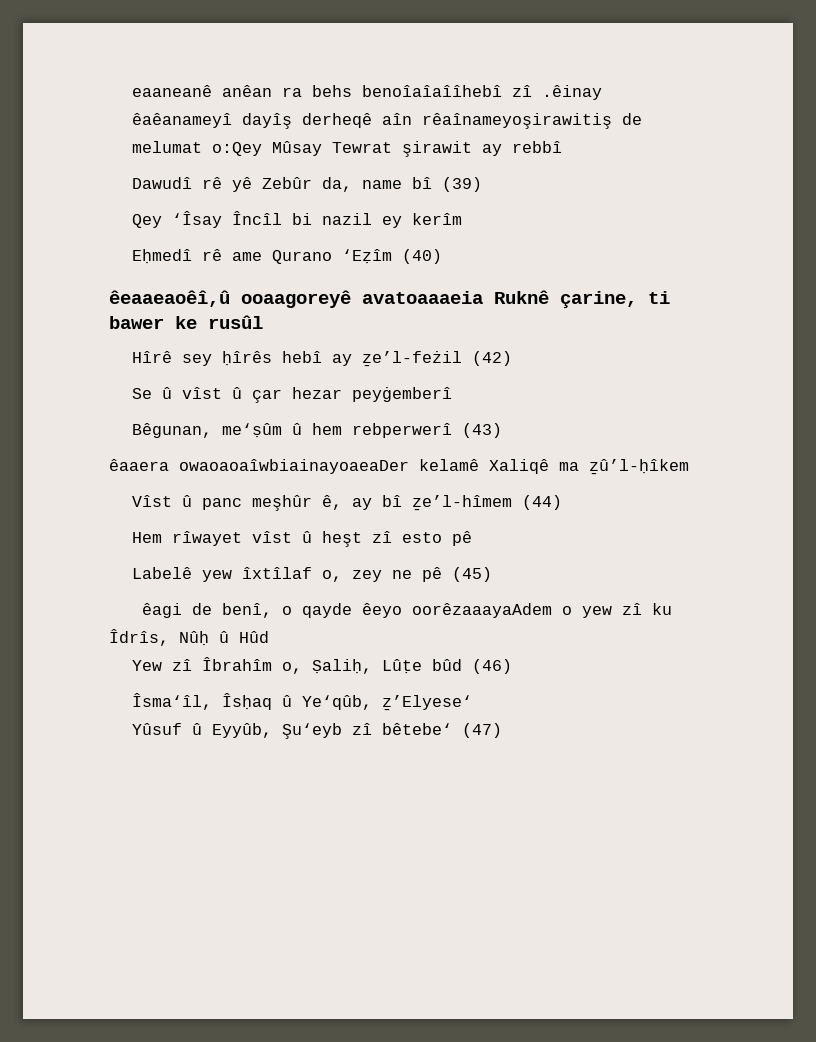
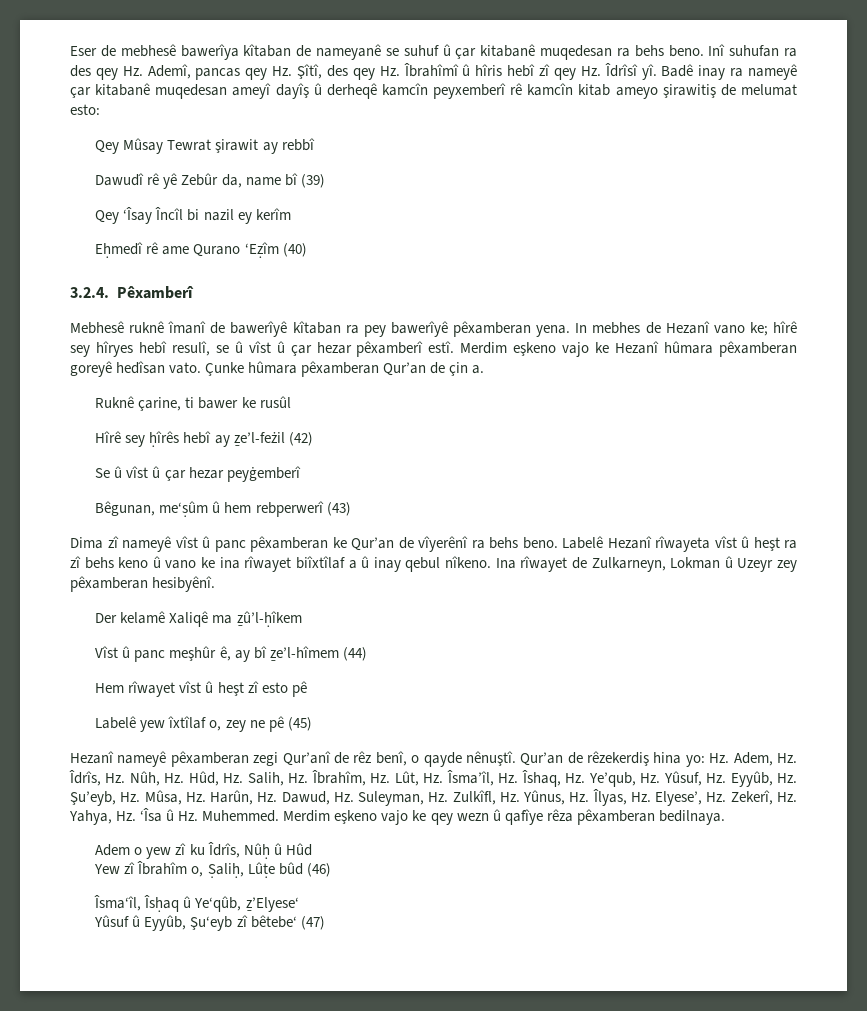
[131,85,602,100] [131,113,642,129] [131,141,262,156] eaaneanê anêan ra behs benoîaîaîîhebî zî .êinay êaêanameyî dayîş derheqê aîn rêaînameyoşirawitiş de melumat o:Qey -> [70,44,798,60] [70,63,797,80] [70,83,797,99] [70,104,100,115] [95,140,120,154] Eser de mebhesê bawerîya kîtaban de nameyanê se suhuf û çar kitabanê muqedesan ra behs beno. Inî suhufan ra des qey Hz. Ademî, pancas qey Hz. Şîtî, des qey Hz. Îbrahîmî û hîris hebî zî qey Hz. Îdrîsî yî. Badê inay ra nameyê çar kitabanê muqedesan ameyî dayîş û derheqê kamcîn peyxemberî rê kamcîn kitab ameyo şirawitiş de melumat esto: // Qey
[109,290,483,308] êeaaeaoêî,û ooaagoreyê avatoaaaeia -> [70,286,194,299] [70,321,798,337] [70,341,798,357] [70,361,485,377] 3.2.4. Pêxamberî // Mebhesê ruknê îmanî de bawerîyê kîtaban ra pey bawerîyê pêxamberan yena. In mebhes de Hezanî vano ke; hîrê sey hîryes hebî resulî, se û vîst û çar hezar pêxamberî estî. Merdim eşkeno vajo ke Hezanî hûmara pêxamberan goreyê hedîsan vato. Çunke hûmara pêxamberan Qur’an de çin a. //
[109,459,409,474] êaaera owaoaoaîwbiainayoaeaDer -> [70,536,797,552] [70,556,798,572] [70,576,216,592] [95,613,118,623] Dima zî nameyê vîst û panc pêxamberan ke Qur’an de vîyerênî ra behs beno. Labelê Hezanî rîwayeta vîst û heşt ra zî behs keno û vano ke ina rîwayet biîxtîlaf a û inay qebul nîkeno. Ina rîwayet de Zulkarneyn, Lokman û Uzeyr zey pêxamberan hesibyênî. // Der
[142,603,553,618] êagi de benî, o qayde êeyo oorêzaaayaAdem -> [70,751,798,767] [69,770,798,787] [70,789,798,806] [69,808,725,825] [95,844,131,856] Hezanî nameyê pêxamberan zegi Qur’anî de rêz benî, o qayde nênuştî. Qur’an de rêzekerdiş hina yo: Hz. Adem, Hz. Îdrîs, Hz. Nûh, Hz. Hûd, Hz. Salih, Hz. Îbrahîm, Hz. Lût, Hz. Îsma’îl, Hz. Îshaq, Hz. Ye’qub, Hz. Yûsuf, Hz. Eyyûb, Hz. Şu’eyb, Hz. Mûsa, Hz. Harûn, Hz. Dawud, Hz. Suleyman, Hz. Zulkîfl, Hz. Yûnus, Hz. Îlyas, Hz. Elyese’, Hz. Zekerî, Hz. Yahya, Hz. ‘Îsa û Hz. Muhemmed. Merdim eşkeno vajo ke qey wezn û qafîye rêza pêxamberan bedilnaya. // Adem

